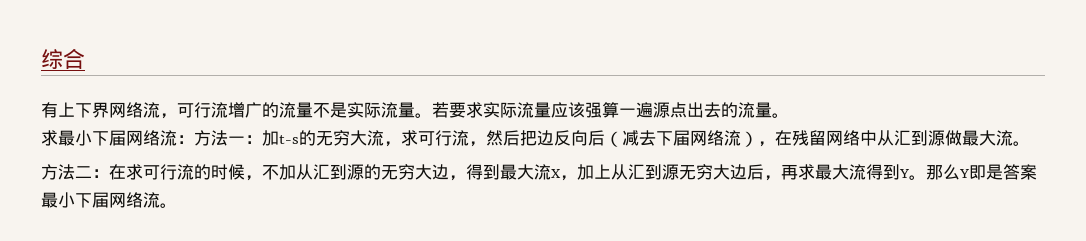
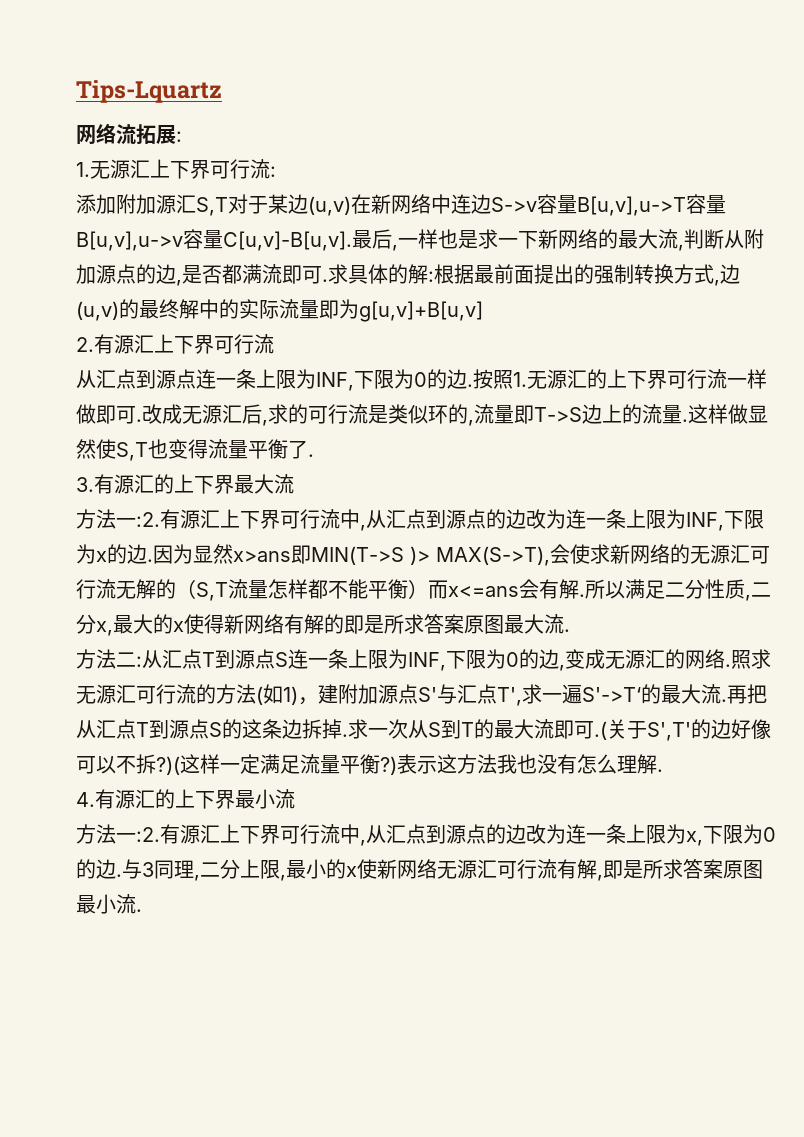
[41,48,85,69] [41,102,789,119] [41,130,1030,147] [41,164,1037,181] [41,192,177,208] 综合 // 有上下界网络流，可行流增广的流量不是实际流量。若要求实际流量应该强算一遍源点出去的流量。 // 求最小下届网络流：方法一：加t-s的无穷大流，求可行流，然后把边反向后（减去下届网络流），在残留网络中从汇到源做最大流。 // 方法二：在求可行流的时候，不加从汇到源的无穷大边，得到最大流X，加上从汇到源无穷大边后，再求最大流得到Y。那么Y即是答案最小下届网络流。 -> [76,80,222,103] [76,123,182,145] [76,159,276,179] [76,194,726,216] [76,229,764,251] [76,264,740,286] [76,299,483,322] [76,334,274,354] [76,369,767,391] [76,404,768,426] [76,439,314,461] [76,474,294,494] [76,509,764,531] [76,544,770,566] [76,579,771,601] [76,614,570,636] [76,649,771,671] [76,684,767,706] [76,719,771,741] [76,754,663,775] [76,789,295,809] [76,824,776,846] [76,859,763,881] [76,894,142,914] Tips-Lquartz // 网络流拓展: // 1.无源汇上下界可行流: // 添加附加源汇S,T对于某边(u,v)在新网络中连边S->v容量B[u,v],u->T容量B[u,v],u->v容量C[u,v]-B[u,v].最后,一样也是求一下新网络的最大流,判断从附加源点的边,是否都满流即可.求具体的解:根据最前面提出的强制转换方式,边(u,v)的最终解中的实际流量即为g[u,v]+B[u,v] // 2.有源汇上下界可行流 // 从汇点到源点连一条上限为INF,下限为0的边.按照1.无源汇的上下界可行流一样做即可.改成无源汇后,求的可行流是类似环的,流量即T->S边上的流量.这样做显然使S,T也变得流量平衡了. // 3.有源汇的上下界最大流 // 方法一:2.有源汇上下界可行流中,从汇点到源点的边改为连一条上限为INF,下限为x的边.因为显然x>ans即MIN(T->S )> MAX(S->T),会使求新网络的无源汇可行流无解的（S,T流量怎样都不能平衡）而x<=ans会有解.所以满足二分性质,二分x,最大的x使得新网络有解的即是所求答案原图最大流. // 方法二:从汇点T到源点S连一条上限为INF,下限为0的边,变成无源汇的网络.照求无源汇可行流的方法(如1)，建附加源点S'与汇点T',求一遍S'->T‘的最大流.再把从汇点T到源点S的这条边拆掉.求一次从S到T的最大流即可.(关于S',T'的边好像可以不拆?)(这样一定满足流量平衡?)表示这方法我也没有怎么理解. // 4.有源汇的上下界最小流 // 方法一:2.有源汇上下界可行流中,从汇点到源点的边改为连一条上限为x,下限为0的边.与3同理,二分上限,最小的x使新网络无源汇可行流有解,即是所求答案原图最小流.

